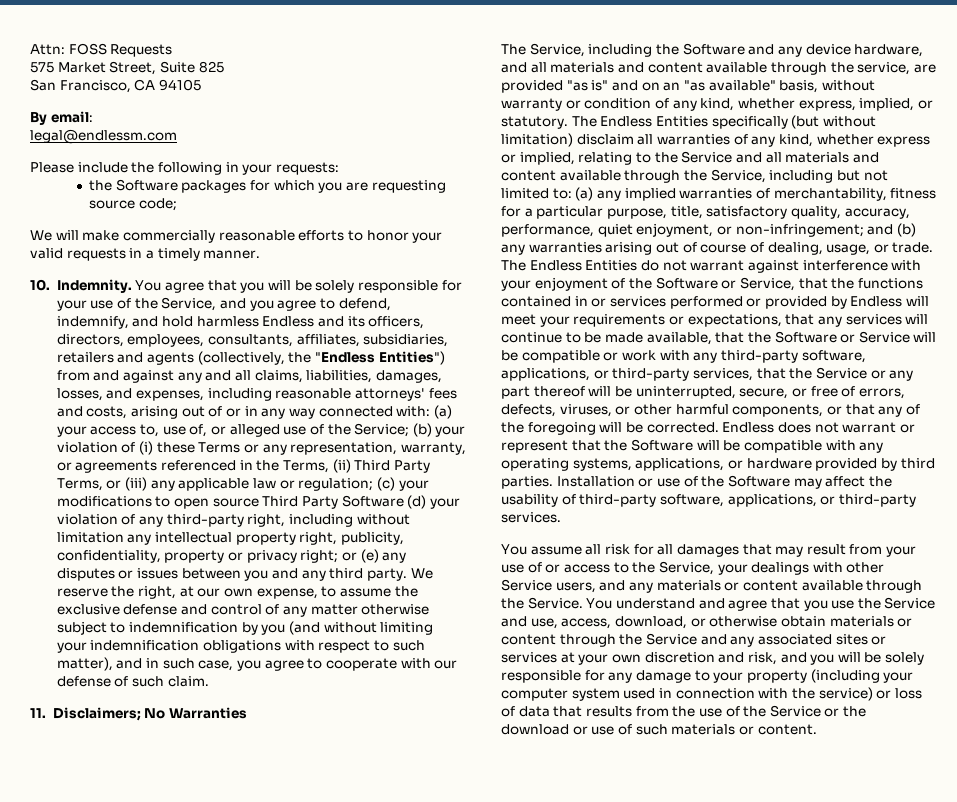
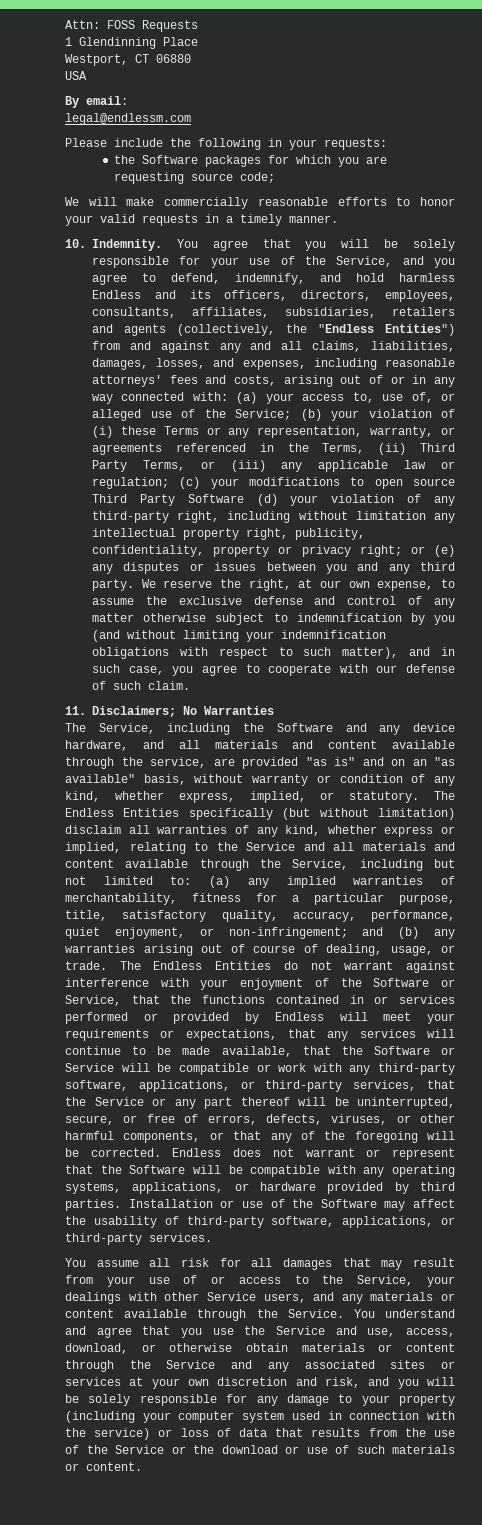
[30,61,224,75] [30,79,201,93] 575 Market Street, Suite 825 // San Francisco, CA 94105 -> [65,37,198,49] [65,54,191,66] [65,71,87,80] 1 Glendinning Place // Westport, CT 06880 // USA

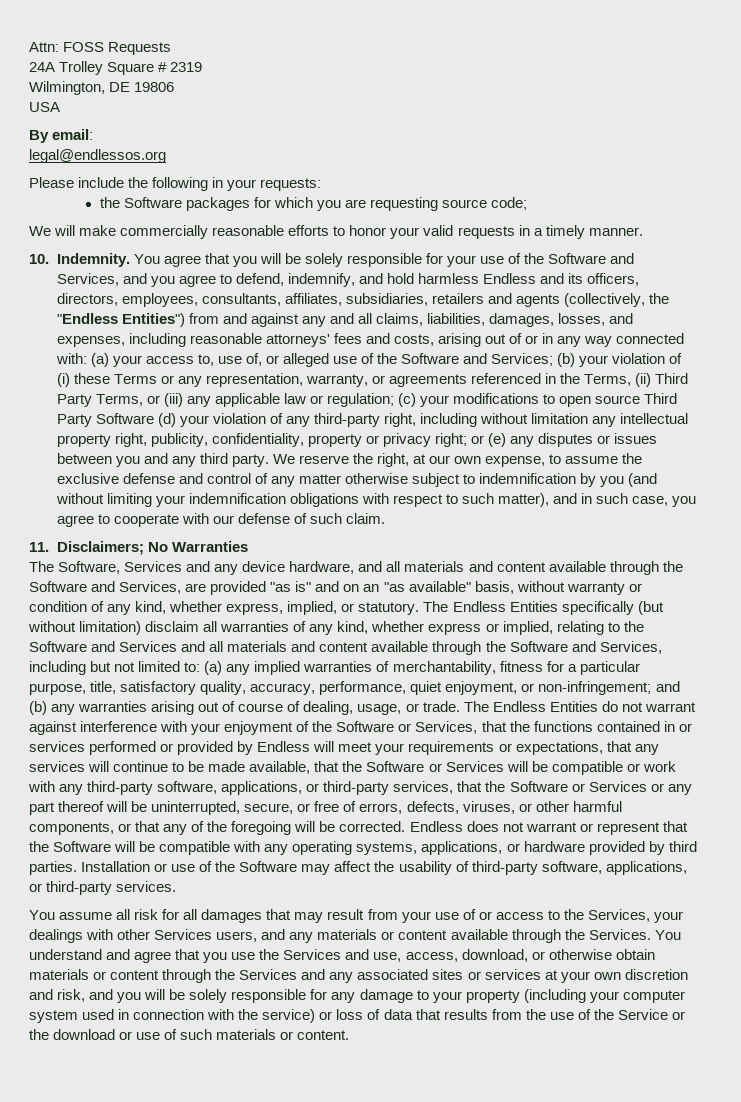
[65,37,198,49] [65,54,191,66] 1 Glendinning Place // Westport, CT 06880 -> [29,61,203,75] [29,81,175,95] 24A Trolley Square # 2319 // Wilmington, DE 19806
[65,113,191,125] legal@endlessm.com -> [29,149,166,163] legal@endlessos.org
[336,256,393,267] Service, -> [548,253,635,264] [56,273,119,286] Software and Services,
[235,409,291,420] Service; -> [401,353,554,366] Software and Services;
[98,723,333,735] Service, including the Software -> [58,561,183,574] Software, Services
[150,757,206,768] service, -> [29,581,182,594] Software and Services,
[246,842,455,851] [65,859,349,871] Service and all materials and content available through the Service, -> [29,641,662,655] Software and Services and all materials and content available through the Software and Services,
[65,995,121,1006] Service, -> [415,721,478,734] Services,
[65,1063,114,1072] Service -> [445,761,504,772] Services
[94,1097,144,1106] Service -> [509,781,647,792] Software or Services
[357,1275,414,1286] Service, -> [587,909,650,922] Services,
[206,1292,256,1301] Service -> [154,929,213,940] Services
[287,1309,344,1318] Service. -> [588,929,651,940] Services.
[276,1326,325,1335] Service -> [283,949,342,960] Services
[166,1360,216,1369] Service -> [239,969,298,980] Services

